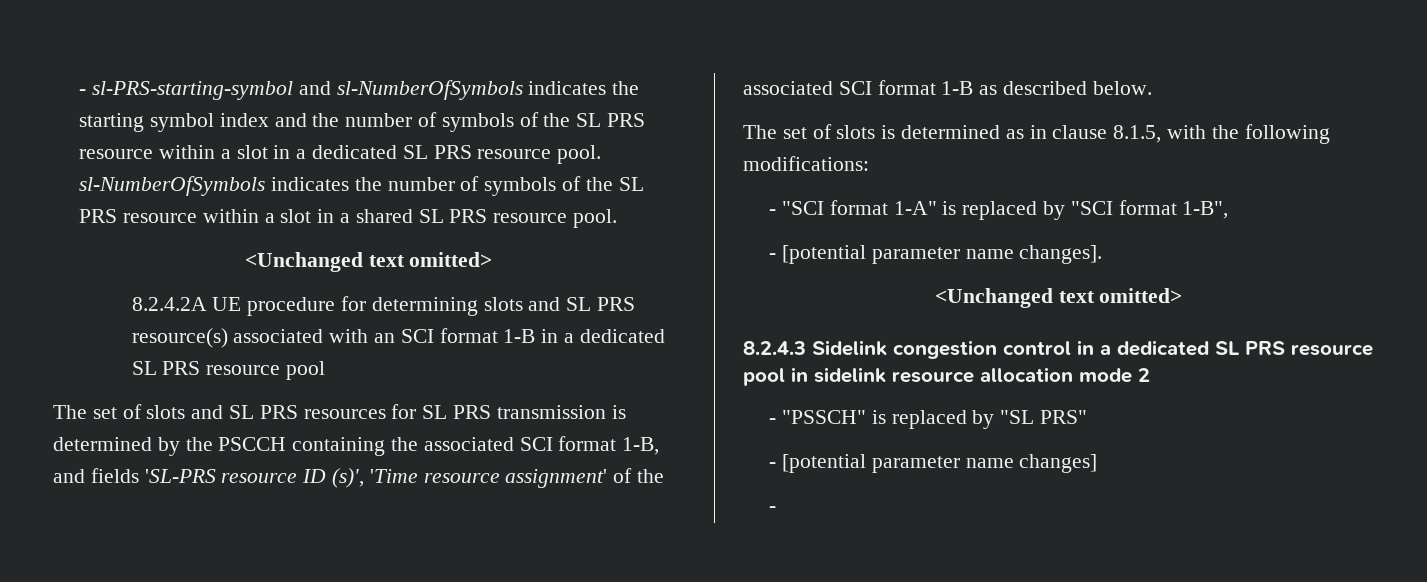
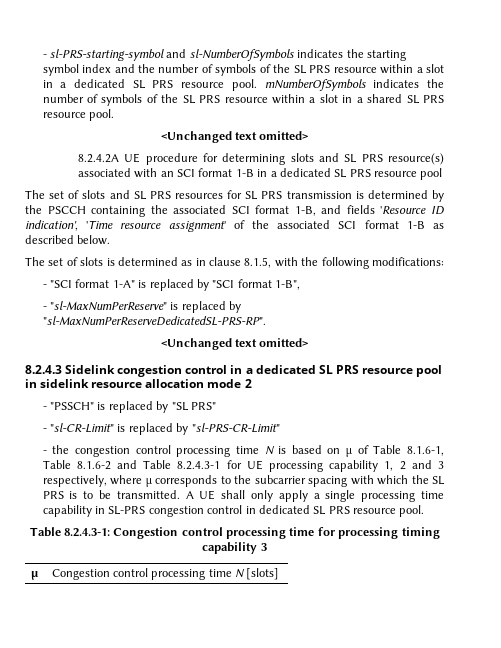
[79,176,266,196] sl-NumberOfSymbols -> [264,79,366,91] mNumberOfSymbols
[144,468,365,488] 'SL-PRS resource ID (s)', -> [380,206,446,215] [25,220,78,231] 'Resource ID indication',
[781,245,1103,264] [potential parameter name changes]. -> [50,301,242,313] [42,316,266,326] "sl-MaxNumPerReserve" is replaced by "sl-MaxNumPerReserveDedicatedSL-PRS-RP".
[781,454,1098,473] [769,506,777,512] [potential parameter name changes] // - -> [50,423,280,435] [42,445,444,457] [42,460,444,472] [42,475,445,487] [42,490,445,502] [42,505,425,517] [29,527,440,539] [202,542,267,554] [31,571,39,580] [51,568,280,580] "sl-CR-Limit" is replaced by "sl-PRS-CR-Limit" // - the congestion control processing time N is based on µ of Table 8.1.6-1, Table 8.1.6-2 and Table 8.2.4.3-1 for UE processing capability 1, 2 and 3 respectively, where µ corresponds to the subcarrier spacing with which the SL PRS is to be transmitted. A UE shall only apply a single processing time capability in SL-PRS congestion control in dedicated SL PRS resource pool. // Table 8.2.4.3-1: Congestion control processing time for processing timing capability 3 // µ | Congestion control processing time N [slots]

